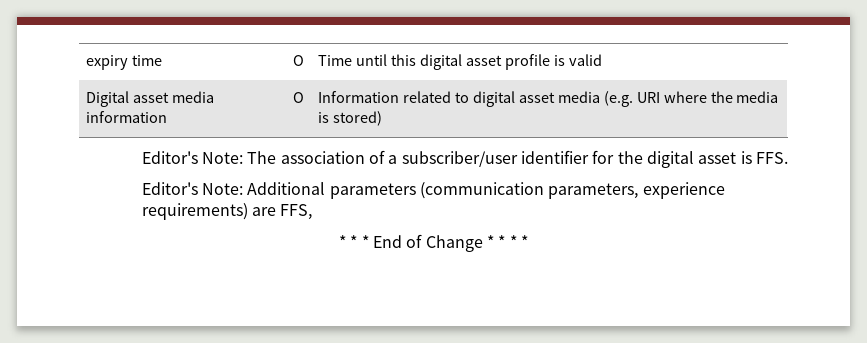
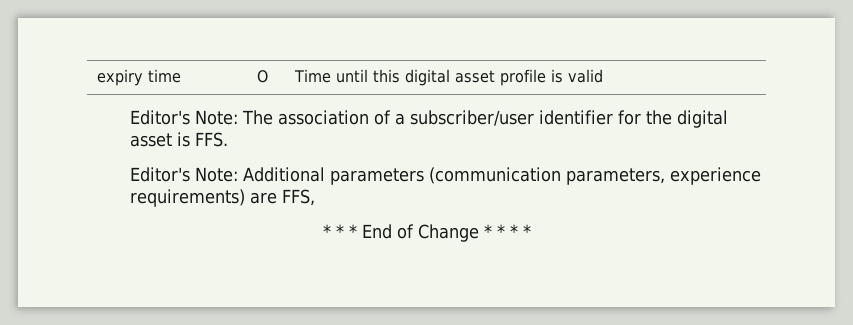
[86,91,215,107] [86,111,168,123] [293,92,304,103] [318,91,779,107] [318,111,383,126] // Digital asset media information | O | Information related to digital asset media (e.g. URI where the media is stored) -> (604, 76) none

